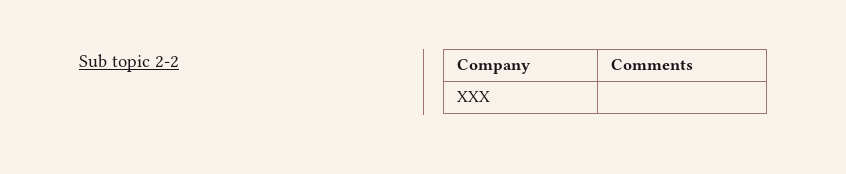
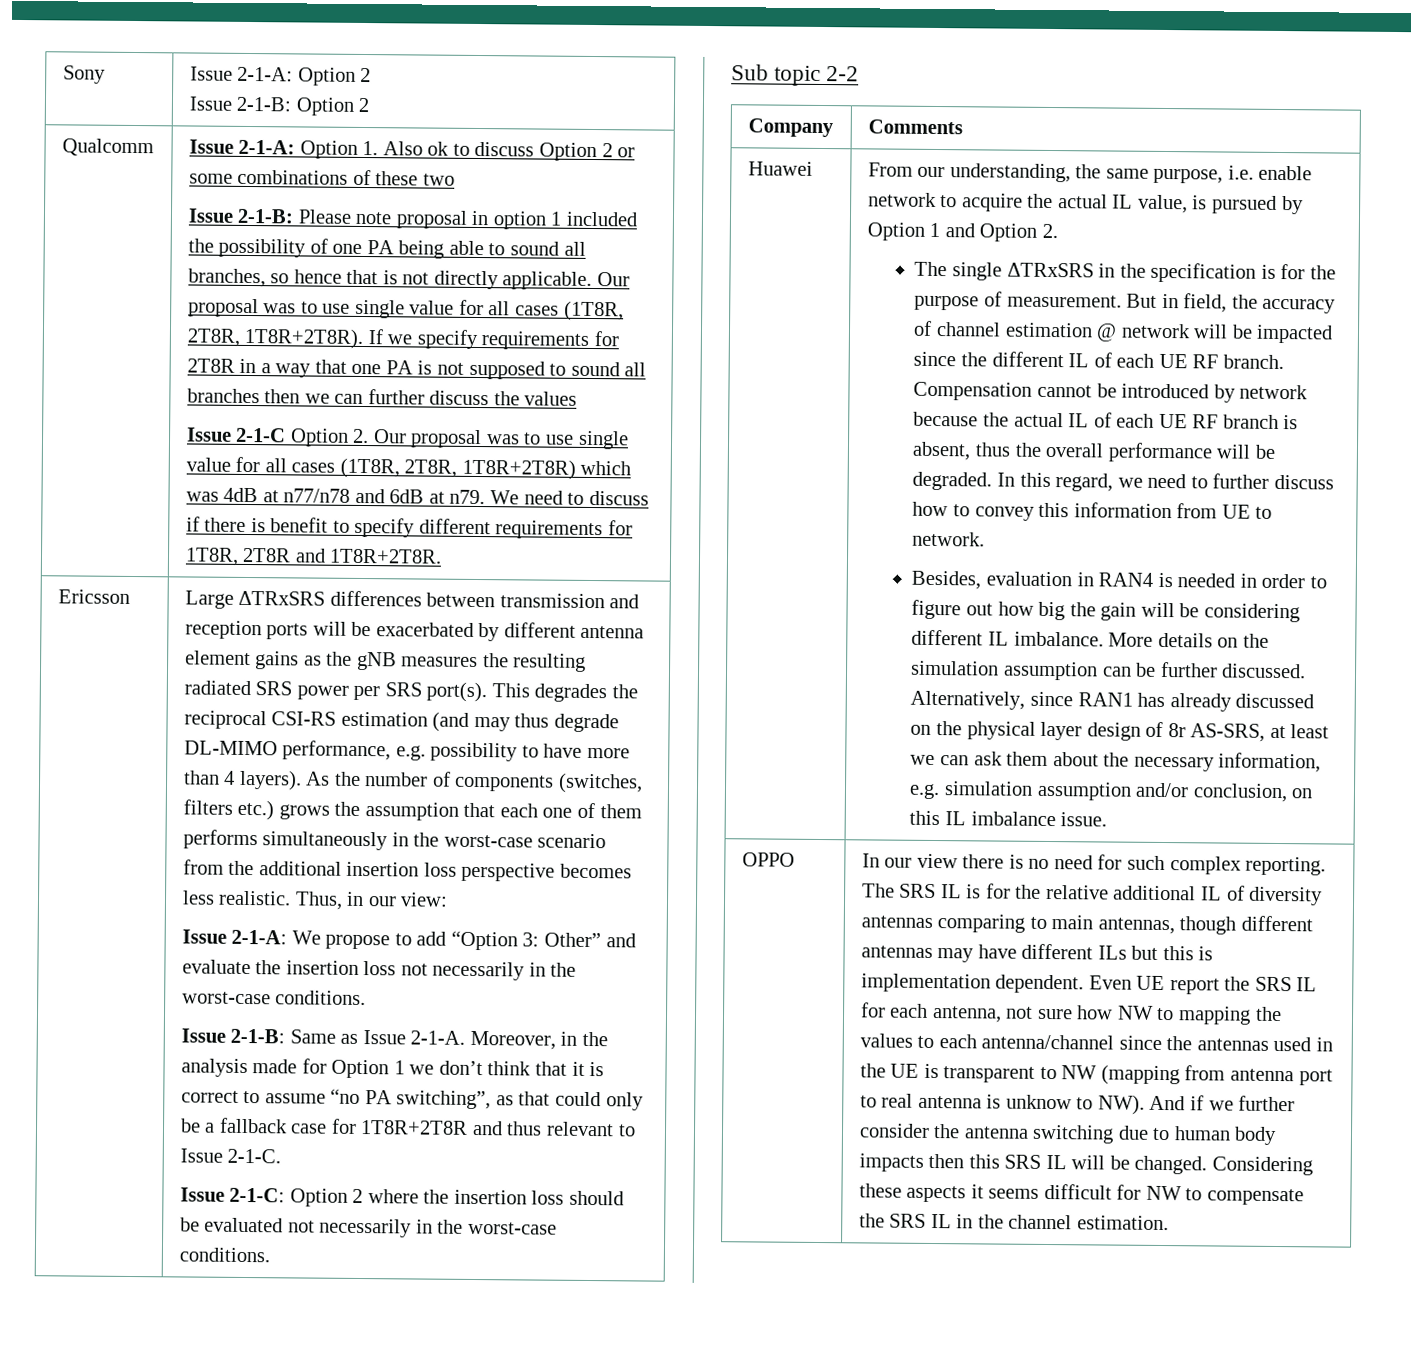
(79, 61) none -> [62,65,106,84] [189,66,372,86] [188,96,371,116] [61,138,154,157] [188,139,636,162] [188,169,455,186] [187,208,638,230] [187,238,586,259] [187,268,630,290] [187,298,624,322] [186,327,619,350] [186,358,647,380] [186,388,578,406] [186,427,629,450] [185,456,632,480] [185,487,649,506] [185,516,633,540] [184,547,443,566] [57,589,130,604] [184,590,640,609] [184,620,645,642] [184,650,587,672] [183,680,638,703] [183,710,619,733] [183,740,630,762] [183,769,643,794] [182,799,642,821] [182,829,607,851] [182,859,632,882] [181,890,449,910] [181,929,636,951] [181,959,577,981] [181,990,367,1006] [180,1028,608,1050] [180,1058,605,1079] [180,1088,644,1111] [179,1117,636,1137] [179,1148,282,1164] [179,1187,624,1207] [179,1217,557,1238] [178,1247,270,1263] Sony | Issue 2-1-A: Option 2 // Issue 2-1-B: Option 2 // Qualcomm | Issue 2-1-A: Option 1. Also ok to discuss Option 2 or some combinations of these two // Issue 2-1-B: Please note proposal in option 1 included the possibility of one PA being able to sound all branches, so hence that is not directly applicable. Our proposal was to use single value for all cases (1T8R, 2T8R, 1T8R+2T8R). If we specify requirements for 2T8R in a way that one PA is not supposed to sound all branches then we can further discuss the values // Issue 2-1-C Option 2. Our proposal was to use single value for all cases (1T8R, 2T8R, 1T8R+2T8R) which was 4dB at n77/n78 and 6dB at n79. We need to discuss if there is benefit to specify different requirements for 1T8R, 2T8R and 1T8R+2T8R. // Ericsson | Large ΔTRxSRS differences between transmission and reception ports will be exacerbated by different antenna element gains as the gNB measures the resulting radiated SRS power per SRS port(s). This degrades the reciprocal CSI-RS estimation (and may thus degrade DL-MIMO performance, e.g. possibility to have more than 4 layers). As the number of components (switches, filters etc.) grows the assumption that each one of them performs simultaneously in the worst-case scenario from the additional insertion loss perspective becomes less realistic. Thus, in our view: // Issue 2-1-A: We propose to add “Option 3: Other” and evaluate the insertion loss not necessarily in the worst-case conditions. // Issue 2-1-B: Same as Issue 2-1-A. Moreover, in the analysis made for Option 1 we don’t think that it is correct to assume “no PA switching”, as that could only be a fallback case for 1T8R+2T8R and thus relevant to Issue 2-1-C. // Issue 2-1-C: Option 2 where the insertion loss should be evaluated not necessarily in the worst-case conditions. //
[457,91,491,102] XXX | -> [747,161,813,176] [867,162,1313,184] [867,192,1304,215] [866,222,1058,242] [914,261,1336,283] [914,291,1337,314] [913,320,1334,344] [913,351,1284,370] [913,381,1309,403] [913,411,1299,430] [912,441,1276,463] [912,471,1334,492] [912,501,1273,521] [912,531,986,547] [911,570,1327,590] [911,599,1300,623] [911,629,1269,648] [910,660,1307,681] [910,690,1315,712] [910,721,1330,742] [910,751,1322,773] [909,781,1314,803] [909,810,1108,827] [741,852,795,867] [861,853,1327,876] [861,883,1324,906] [860,914,1313,935] [860,943,1214,963] [860,973,1318,995] [860,1002,1282,1025] [859,1033,1333,1052] [859,1063,1333,1086] [859,1093,1296,1115] [858,1123,1278,1146] [858,1153,1313,1176] [858,1183,1304,1206] [858,1213,1169,1231] Huawei | From our understanding, the same purpose, i.e. enable network to acquire the actual IL value, is pursued by Option 1 and Option 2. // The single ΔTRxSRS in the specification is for the purpose of measurement. But in field, the accuracy of channel estimation @ network will be impacted since the different IL of each UE RF branch. Compensation cannot be introduced by network because the actual IL of each UE RF branch is absent, thus the overall performance will be degraded. In this regard, we need to further discuss how to convey this information from UE to network. // Besides, evaluation in RAN4 is needed in order to figure out how big the gain will be considering different IL imbalance. More details on the simulation assumption can be further discussed. Alternatively, since RAN1 has already discussed on the physical layer design of 8r AS-SRS, at least we can ask them about the necessary information, e.g. simulation assumption and/or conclusion, on this IL imbalance issue. // OPPO | In our view there is no need for such complex reporting. The SRS IL is for the relative additional IL of diversity antennas comparing to main antennas, though different antennas may have different ILs but this is implementation dependent. Even UE report the SRS IL for each antenna, not sure how NW to mapping the values to each antenna/channel since the antennas used in the UE is transparent to NW (mapping from antenna port to real antenna is unknow to NW). And if we further consider the antenna switching due to human body impacts then this SRS IL will be changed. Considering these aspects it seems difficult for NW to compensate the SRS IL in the channel estimation.

